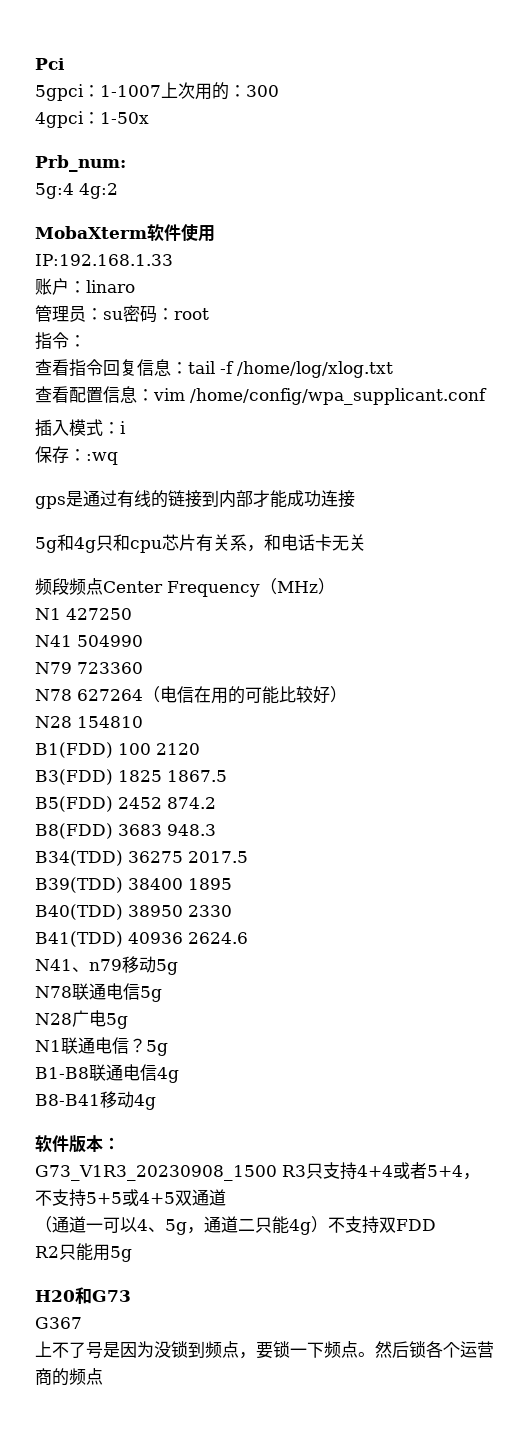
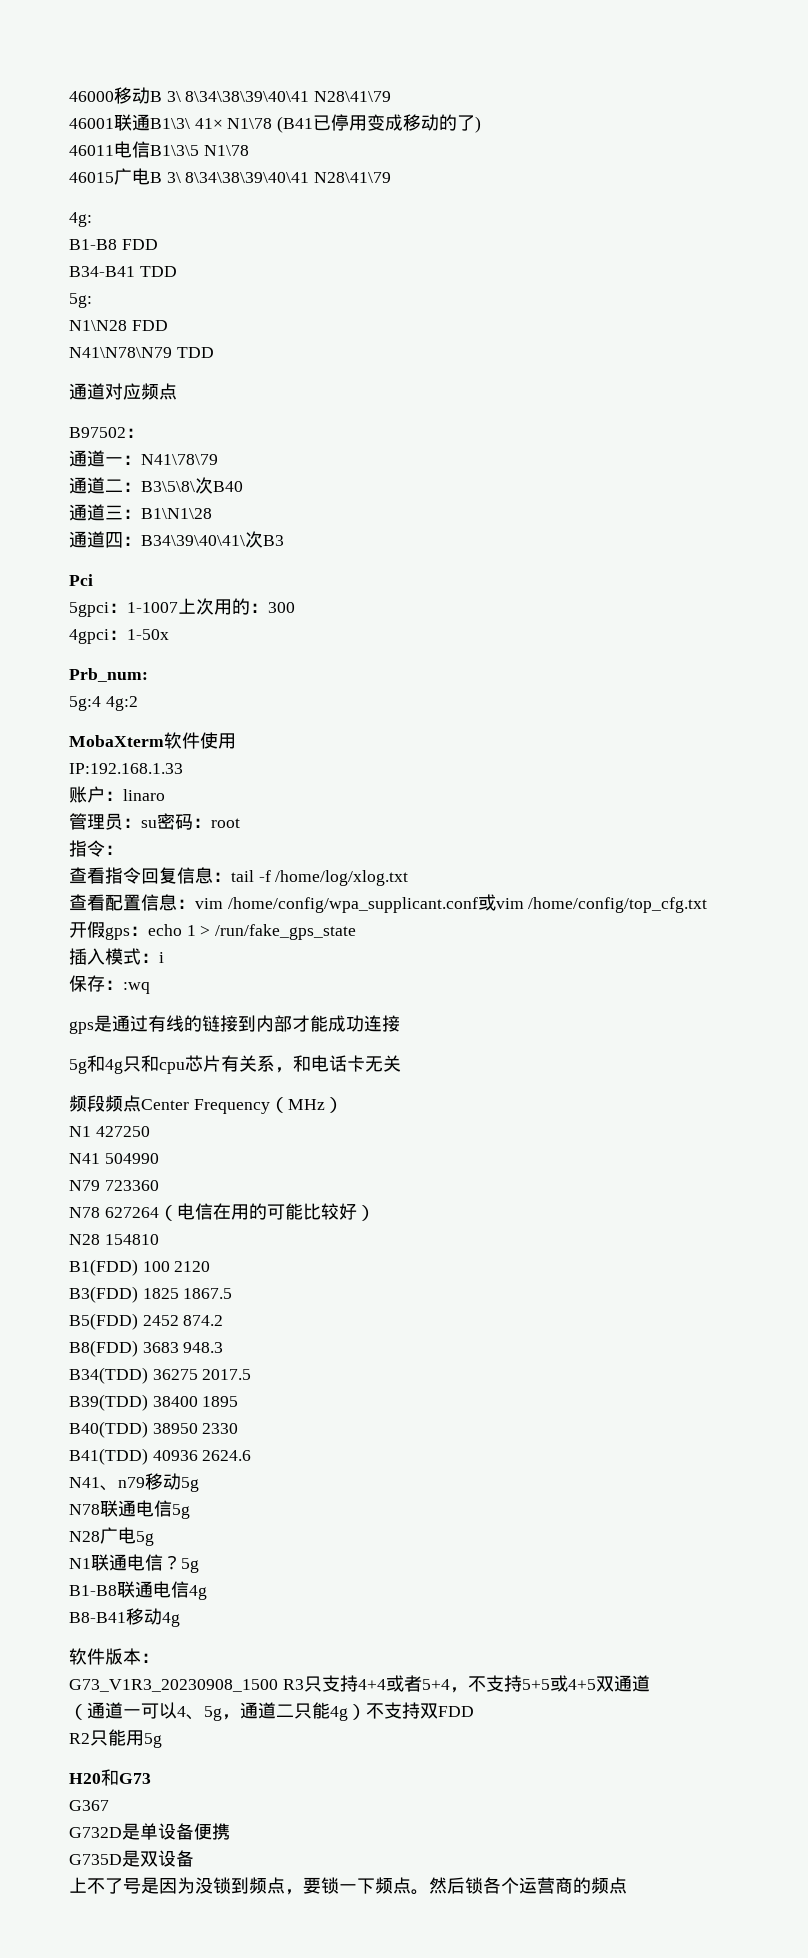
(35, 64) none -> [69,87,392,104] [69,114,482,133] [69,141,249,158] [69,168,392,185] [69,212,92,227] [69,239,158,250] [69,266,177,277] [69,293,92,308] [69,320,168,331] [69,347,214,358] [69,383,177,400] [69,427,144,438] [69,450,218,467] [69,477,243,494] [69,504,212,521] [69,531,284,548] 46000移动B 3\ 8\34\38\39\40\41 N28\41\79 // 46001联通B1\3\ 41× N1\78 (B41已停用变成移动的了) // 46011电信B1\3\5 N1\78 // 46015广电B 3\ 8\34\38\39\40\41 N28\41\79 // 4g: // B1-B8 FDD // B34-B41 TDD // 5g: // N1\N28 FDD // N41\N78\N79 TDD // 通道对应频点 // B97502： // 通道一：N41\78\79 // 通道二：B3\5\8\次B40 // 通道三：B1\N1\28 // 通道四：B34\39\40\41\次B3 //
(487, 396) none -> [477,894,708,913] [69,921,357,940] 或vim /home/config/top_cfg.txt // 开假gps：echo 1 > /run/fake_gps_state
(82, 1323) none -> [69,1823,230,1840] [69,1850,194,1867] // G732D是单设备便携 // G735D是双设备

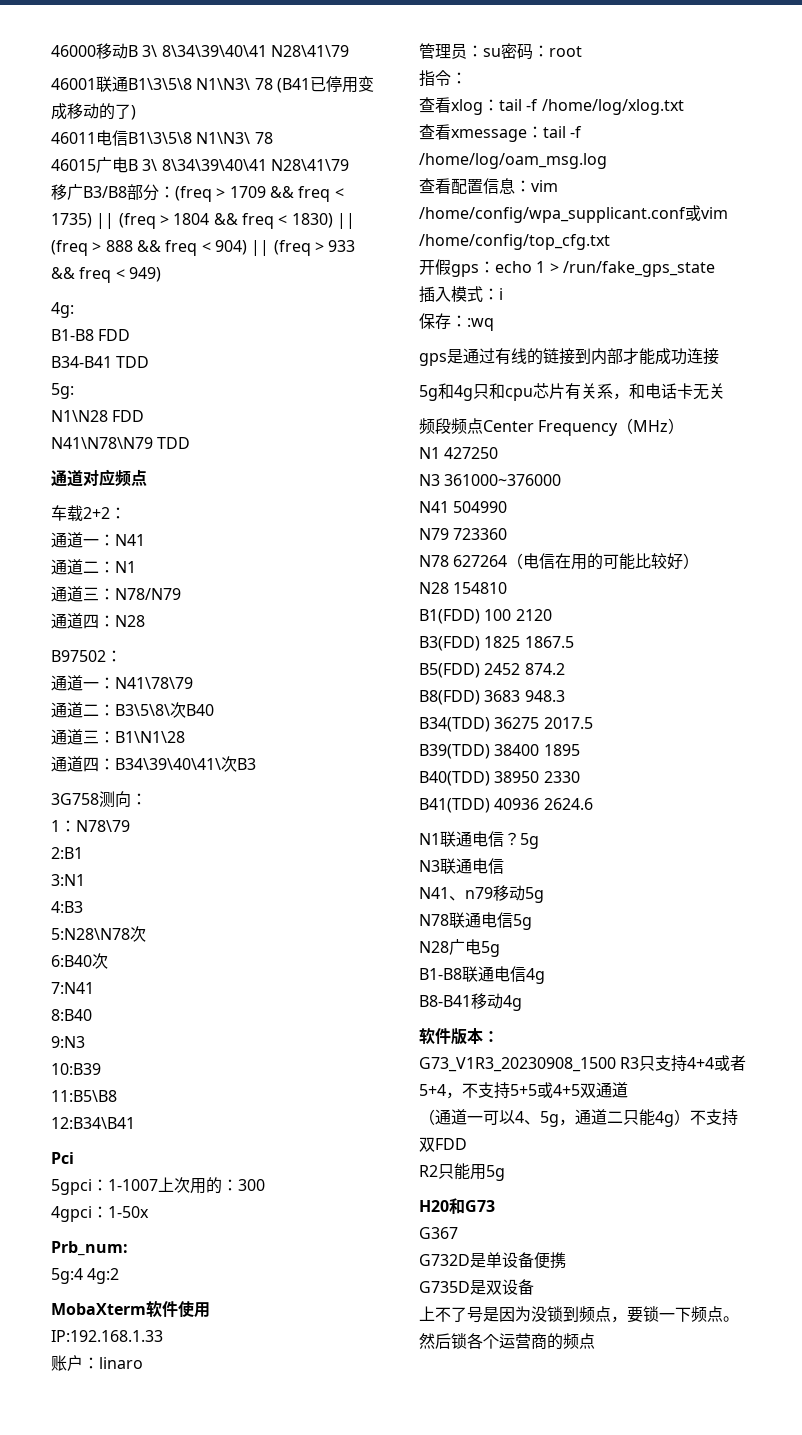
[185,91,310,102] 8\34\38\39\40\41 -> [161,45,267,57] 8\34\39\40\41
[150,118,273,129] B1\3\ 41× N1\78 -> [128,78,273,90] B1\3\5\8 N1\N3\ 78
[150,145,249,156] B1\3\5 N1\78 -> [128,132,273,144] B1\3\5\8 N1\N3\ 78
[185,172,392,183] 8\34\38\39\40\41 N28\41\79 -> [161,159,349,171] [51,184,344,202] [51,213,355,229] [51,240,356,256] [51,267,161,283] 8\34\39\40\41 N28\41\79 // 移广B3/B8部分：(freq > 1709 && freq < 1735) || (freq > 1804 && freq < 1830) || (freq > 888 && freq < 904) || (freq > 933 && freq < 949)
(177, 391) none -> [51,505,126,522] [51,532,145,548] [51,559,136,575] [51,586,181,602] [51,613,145,629] // 车载2+2： // 通道一：N41 // 通道二：N1 // 通道三：N78/N79 // 通道四：N28
(284, 540) none -> [51,791,147,808] [51,820,130,832] [51,847,83,859] [51,874,85,886] [51,901,83,913] [51,926,146,942] [51,953,108,969] [51,982,94,994] [51,1009,92,1021] [51,1036,85,1048] [51,1063,101,1075] [51,1090,117,1102] [51,1117,135,1129] // 3G758测向： // 1：N78\79 // 2:B1 // 3:N1 // 4:B3 // 5:N28\N78次 // 6:B40次 // 7:N41 // 8:B40 // 9:N3 // 10:B39 // 11:B5\B8 // 12:B34\B41
[105,867,213,884] 指令回复信息 -> [451,99,483,115] xlog
(409, 878) none -> [419,124,583,142] [419,153,607,169] // 查看xmessage：tail -f /home/log/oam_msg.log
(150, 1131) none -> [419,474,562,486] // N3 361000~376000
(252, 1455) none -> [419,831,539,849] [419,858,504,874] // N1联通电信？5g // N3联通电信
[69,1554,199,1573] // N1联通电信？5g -> (500, 949) none

